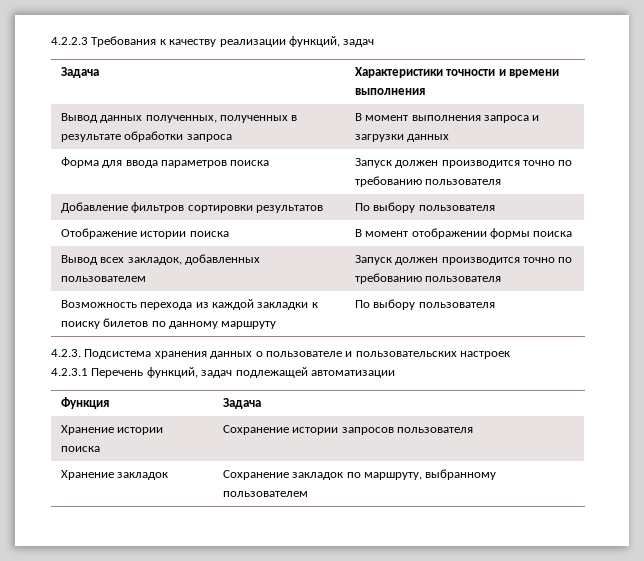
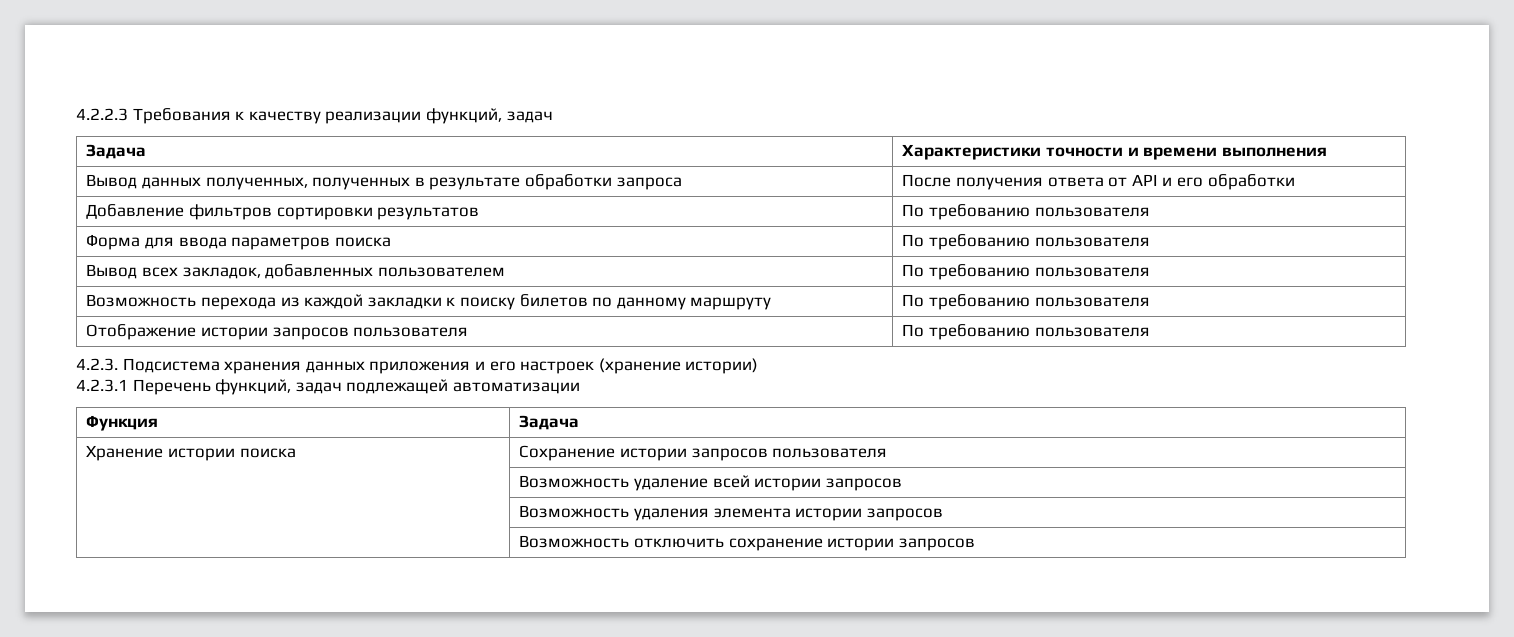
[354,113,540,123] [354,134,450,142] В момент выполнения запроса и загрузки данных -> [902,174,1295,190] [86,204,480,220] [902,204,1150,220] После получения ответа от API и его обработки // Добавление фильтров сортировки результатов | По требованию пользователя
[354,158,573,168] [354,176,502,187] [60,202,324,213] [354,202,495,213] [60,228,229,239] [354,228,573,239] Запуск должен производится точно по требованию пользователя // Добавление фильтров сортировки результатов | По выбору пользователя // Отображение истории поиска | В момент отображении формы поиска -> [902,234,1150,250] По требованию пользователя
[354,255,573,265] Запуск должен производится точно по -> [902,264,925,277] По
[373,299,416,310] выбору -> [928,294,1150,310] [86,324,469,340] [902,324,1030,340] требованию пользователя // Отображение истории запросов пользователя | По требованию
[255,351,457,357] о пользователе и пользовательских -> [369,361,516,374] приложения и его
(510, 355) none -> [598,358,759,374] (хранение истории)
[60,470,169,480] [222,469,497,480] [222,491,308,497] Хранение закладок | Сохранение закладок по маршруту, выбранному пользователем -> [519,475,902,491] [519,505,943,521] [519,535,975,551] | Возможность удаление всей истории запросов // | Возможность удаления элемента истории запросов // | Возможность отключить сохранение истории запросов

